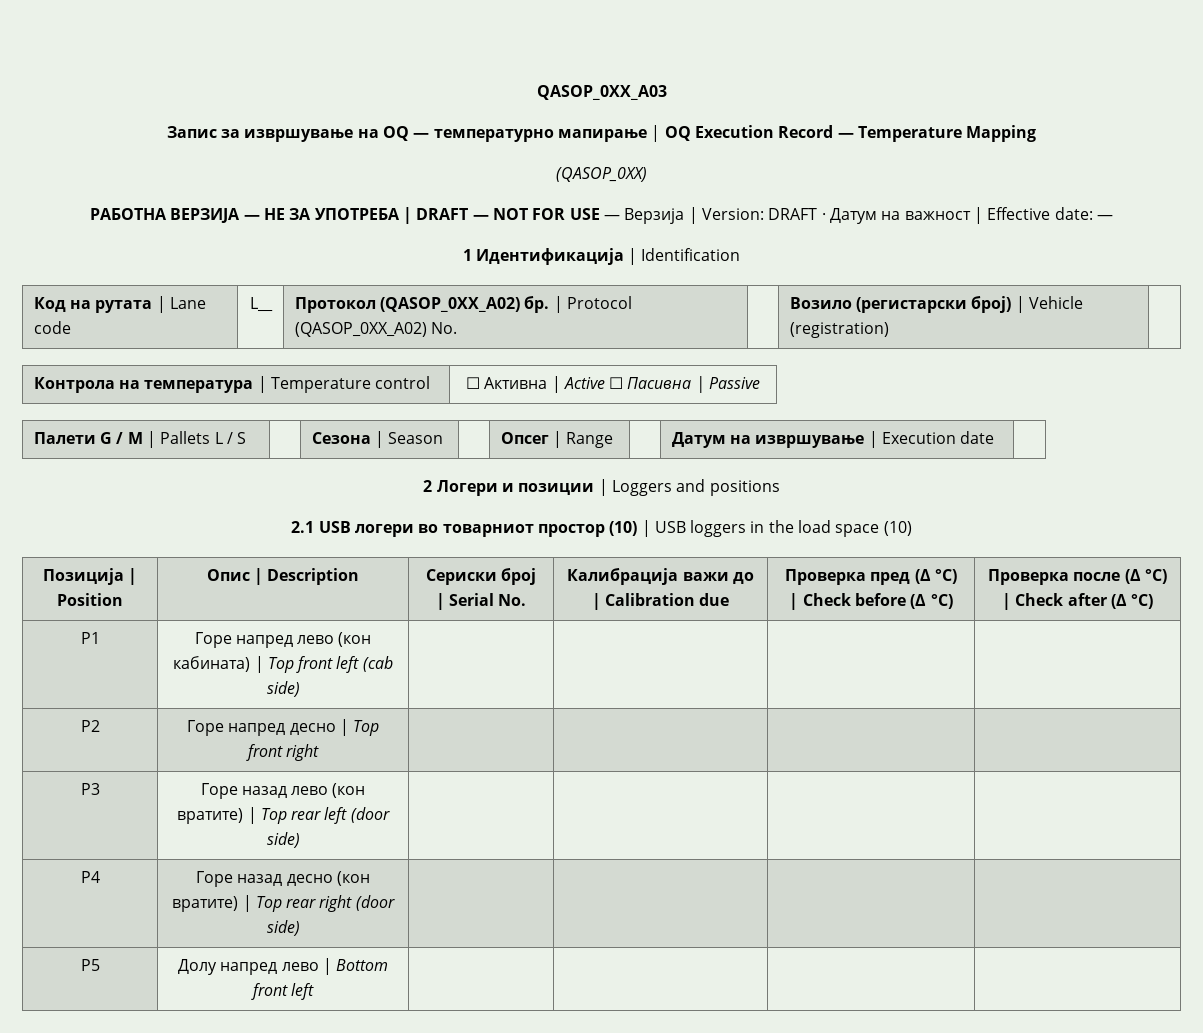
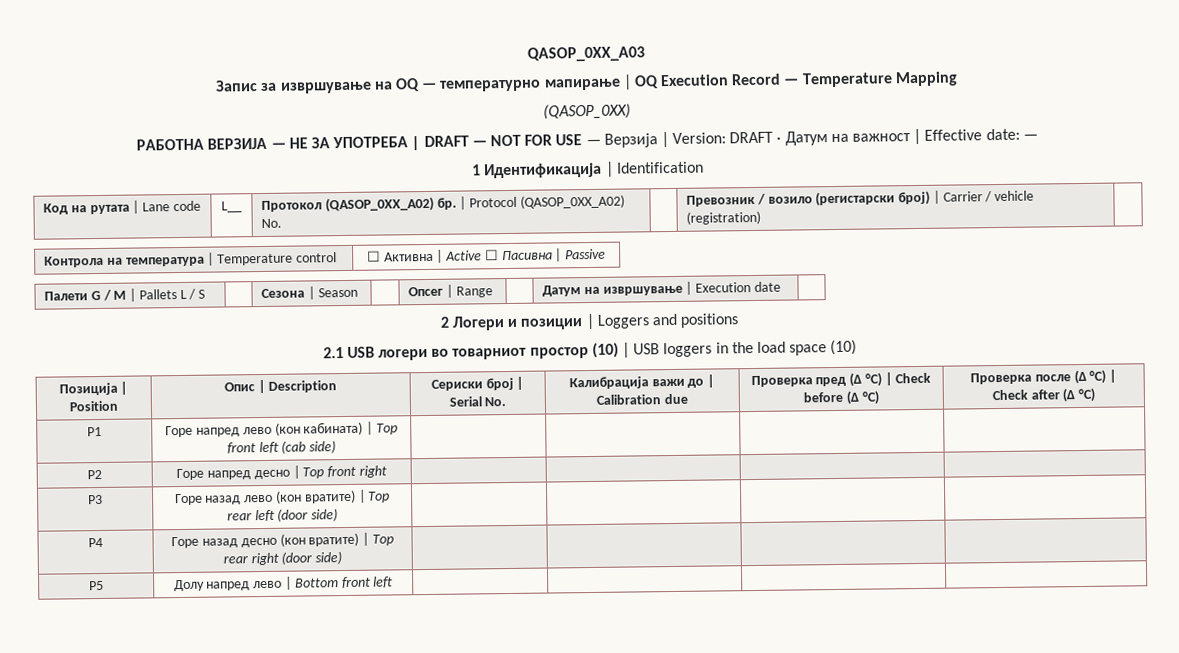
[789,296,1083,313] Возило (регистарски број) | Vehicle -> [685,190,1035,207] Превозник / возило (регистарски број) | Carrier / vehicle

